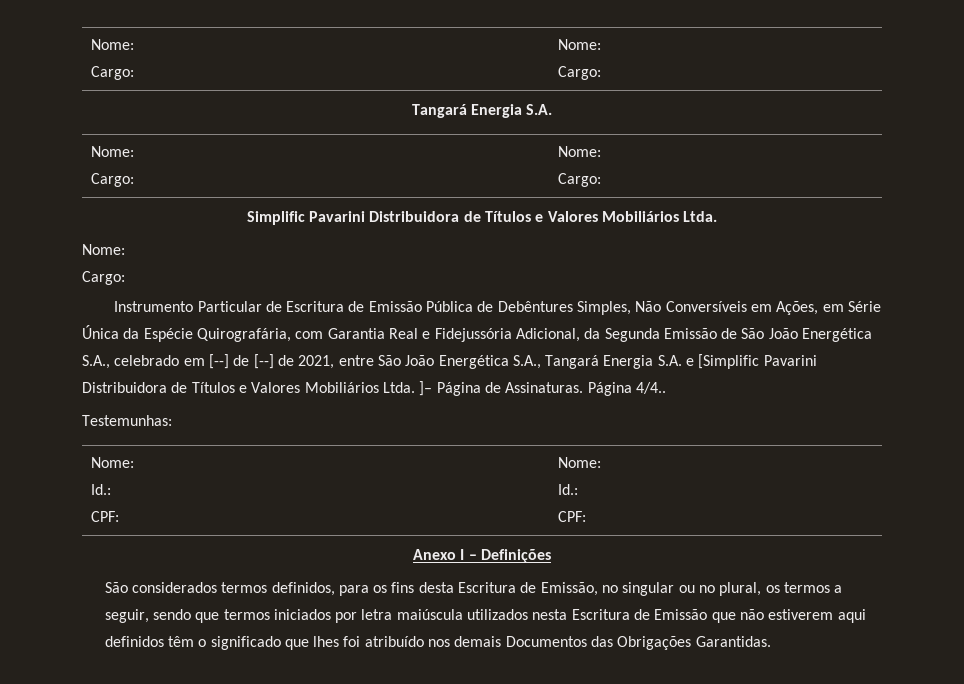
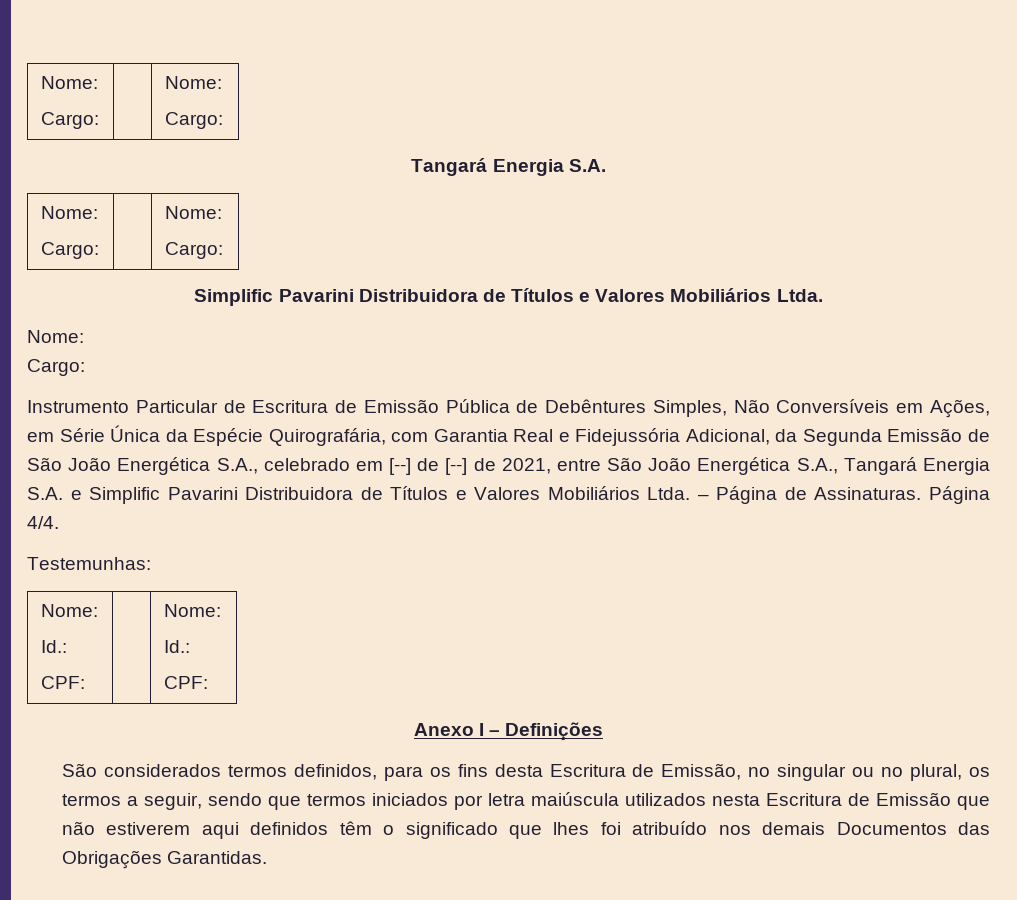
[698,354,817,369] [82,381,433,396] [Simplific Pavarini Distribuidora de Títulos e Valores Mobiliários Ltda. ]– -> [89,486,709,504] Simplific Pavarini Distribuidora de Títulos e Valores Mobiliários Ltda. –
[635,382,666,394] 4/4.. -> [27,516,59,529] 4/4.

